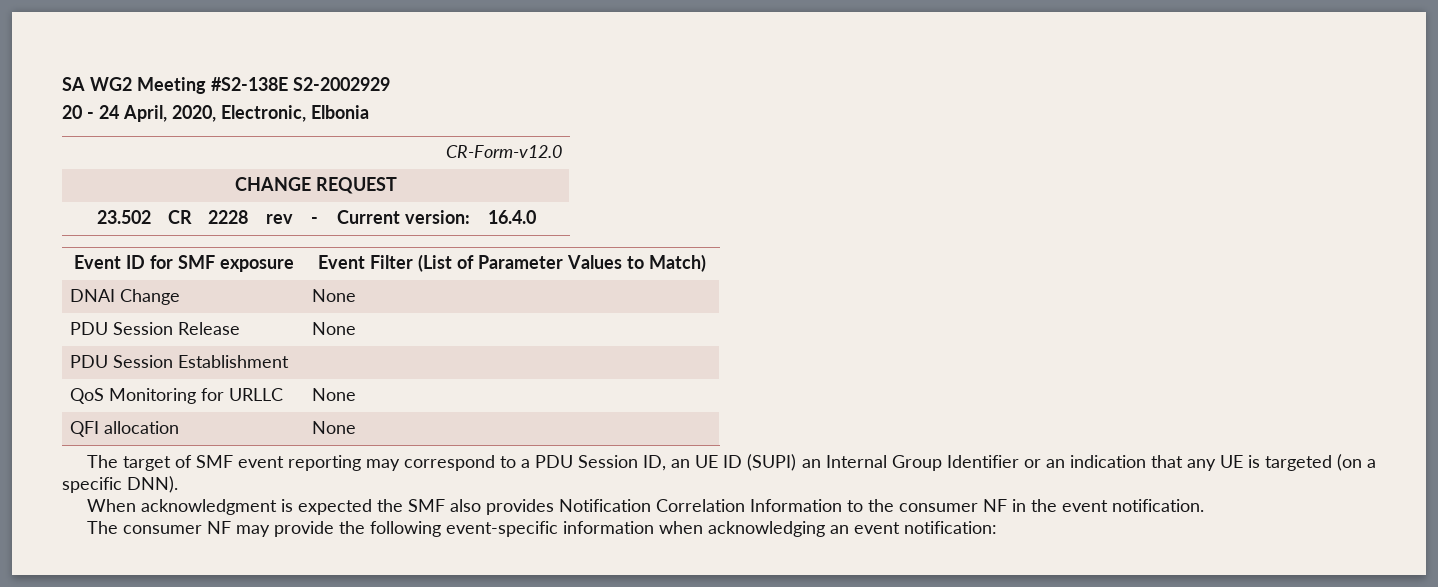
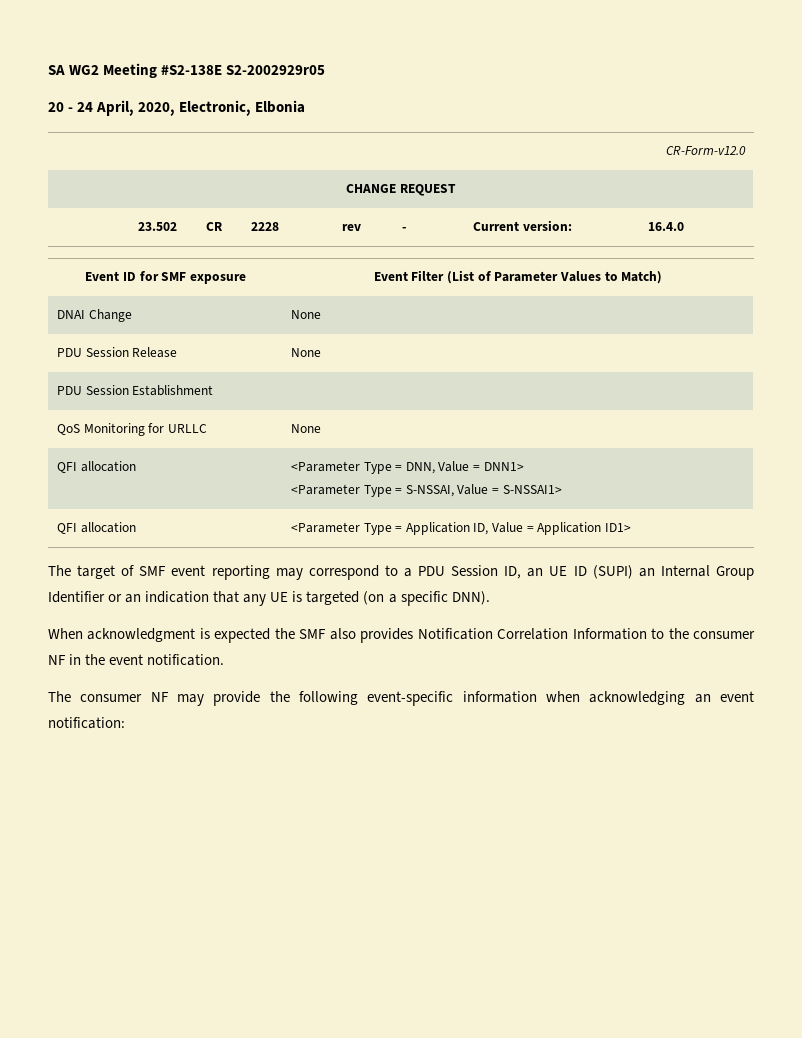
[293,77,390,91] S2-2002929 -> [226,65,326,75] S2-2002929r05
[312,421,357,434] | None -> [290,461,524,474] [290,484,562,497] [56,522,136,534] [290,522,632,535] | <Parameter Type = DNN, Value = DNN1> // <Parameter Type = S-NSSAI, Value = S-NSSAI1> // QFI allocation | <Parameter Type = Application ID, Value = Application ID1>

